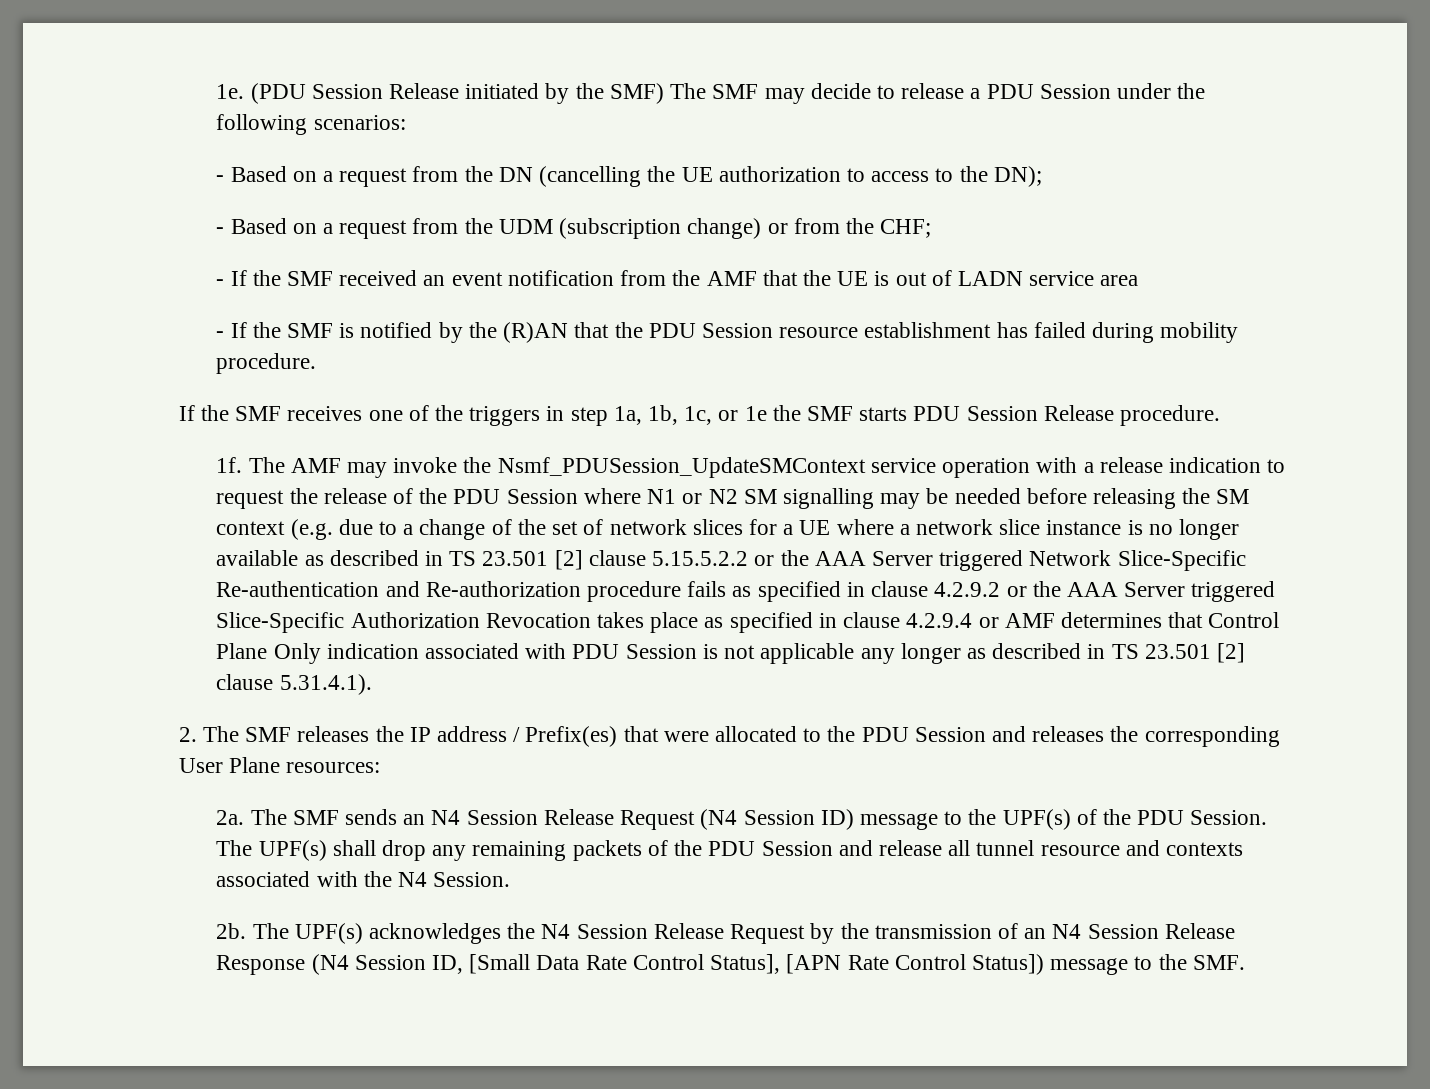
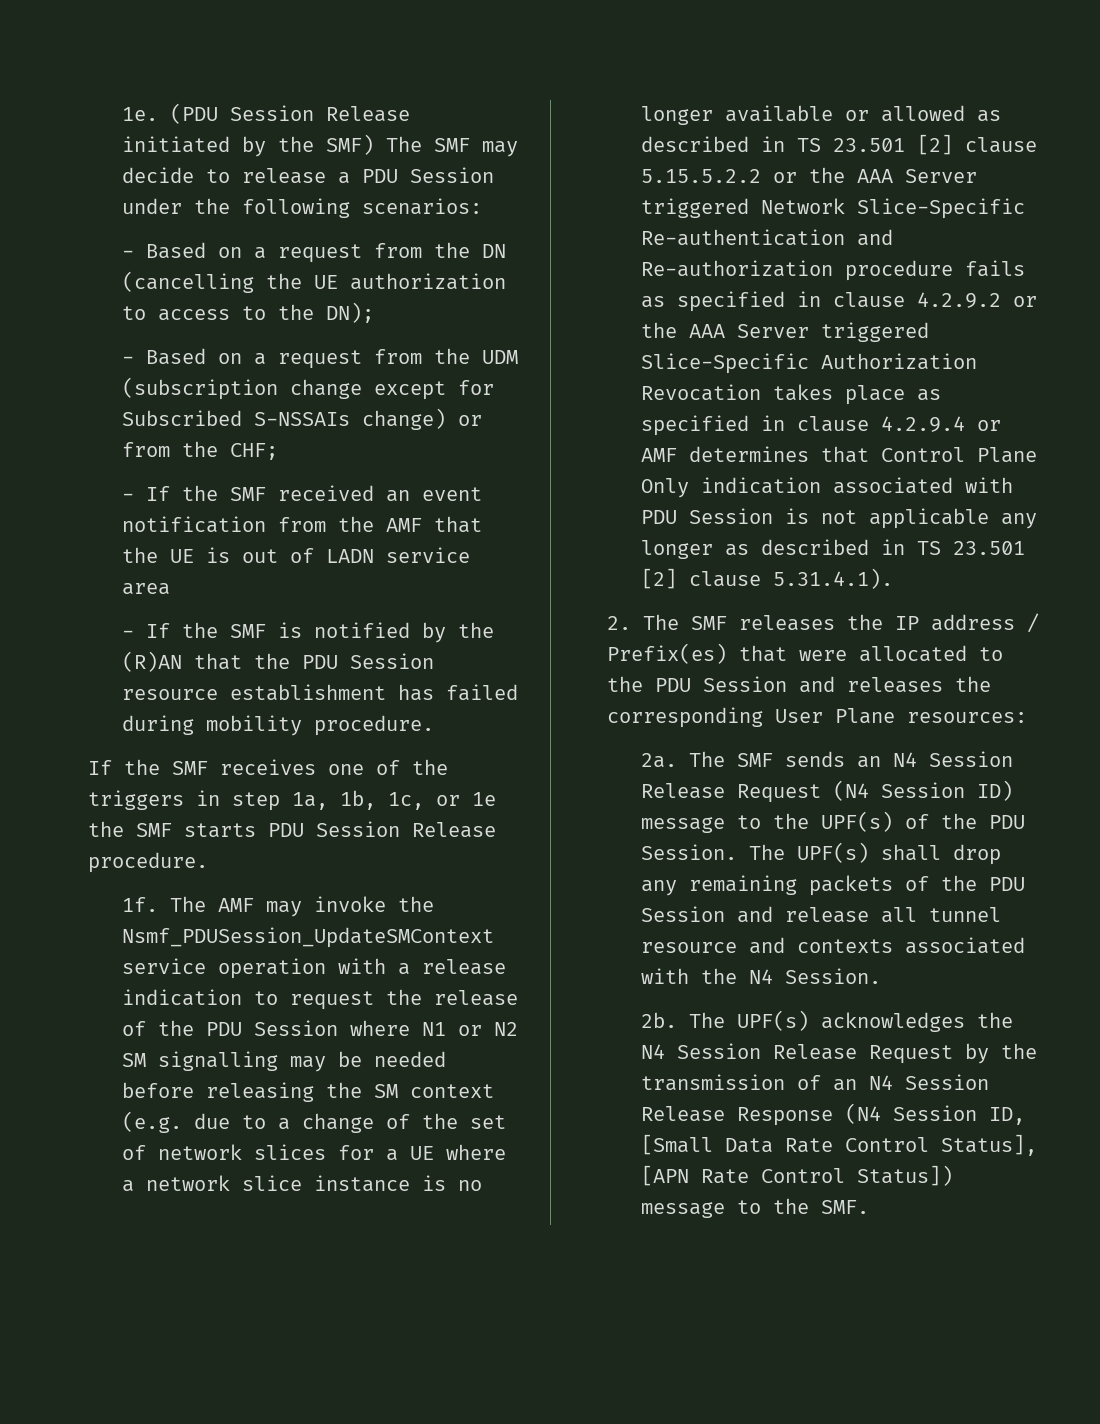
(682, 228) none -> [290,379,495,400] [122,410,351,426] change except for Subscribed S-NSSAIs
(299, 558) none -> [845,105,966,122] or allowed

